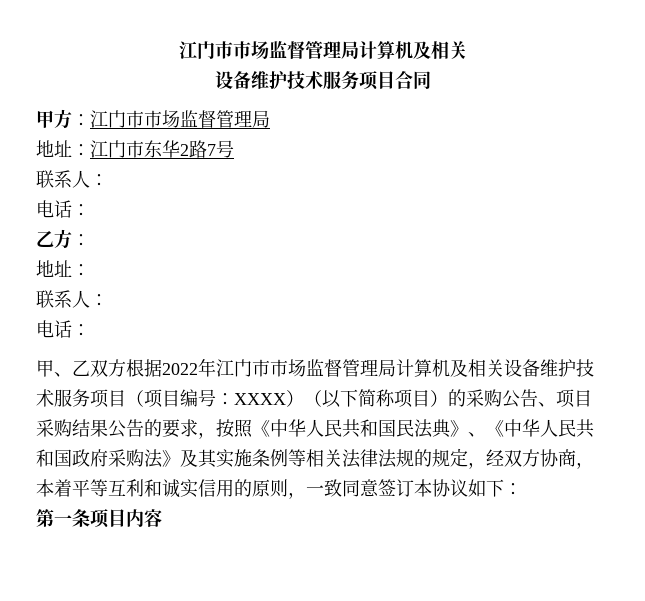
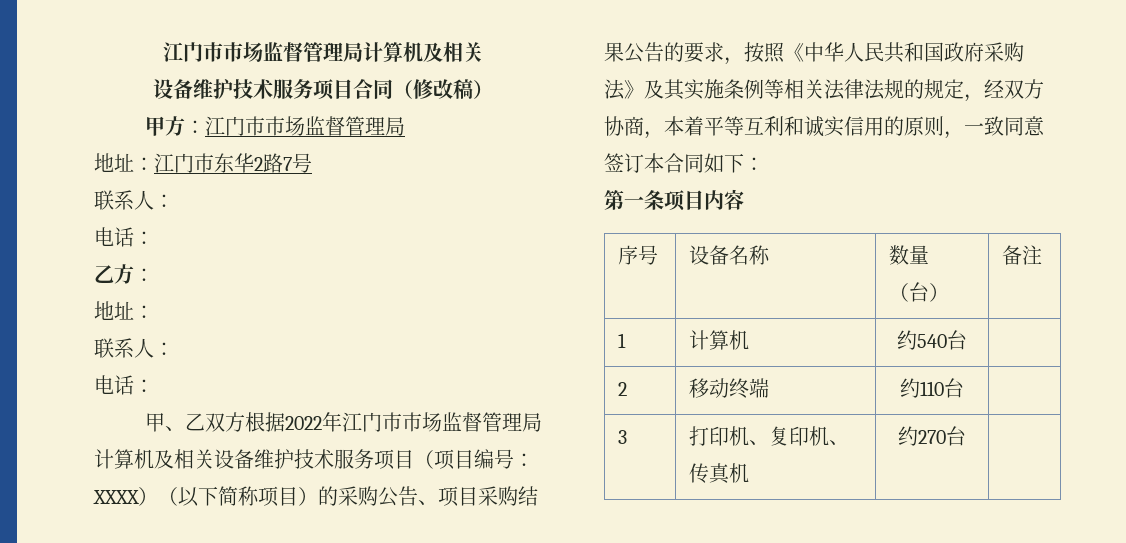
(431, 80) none -> [392,79,493,99] （修改稿）
[396,419,594,438] [36,449,72,467] 民法典》、《中华人民共和国 -> (944, 52) none
[432,479,468,497] 协议 -> [664,153,704,173] 合同
(162, 518) none -> [618,245,659,265] [689,245,771,265] [889,245,930,265] [889,282,950,302] [1002,245,1043,265] [618,333,627,348] [689,330,750,350] [897,330,967,350] [618,382,628,396] [689,378,770,399] [900,378,964,398] [618,430,628,444] [689,426,850,446] [689,463,750,484] [898,426,966,446] // 序号 | 设备名称 | 数量（台） | 备注 // 1 | 计算机 | 约540台 | // 2 | 移动终端 | 约110台 | // 3 | 打印机、复印机、传真机 | 约270台 |

